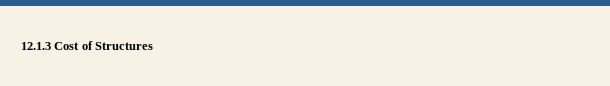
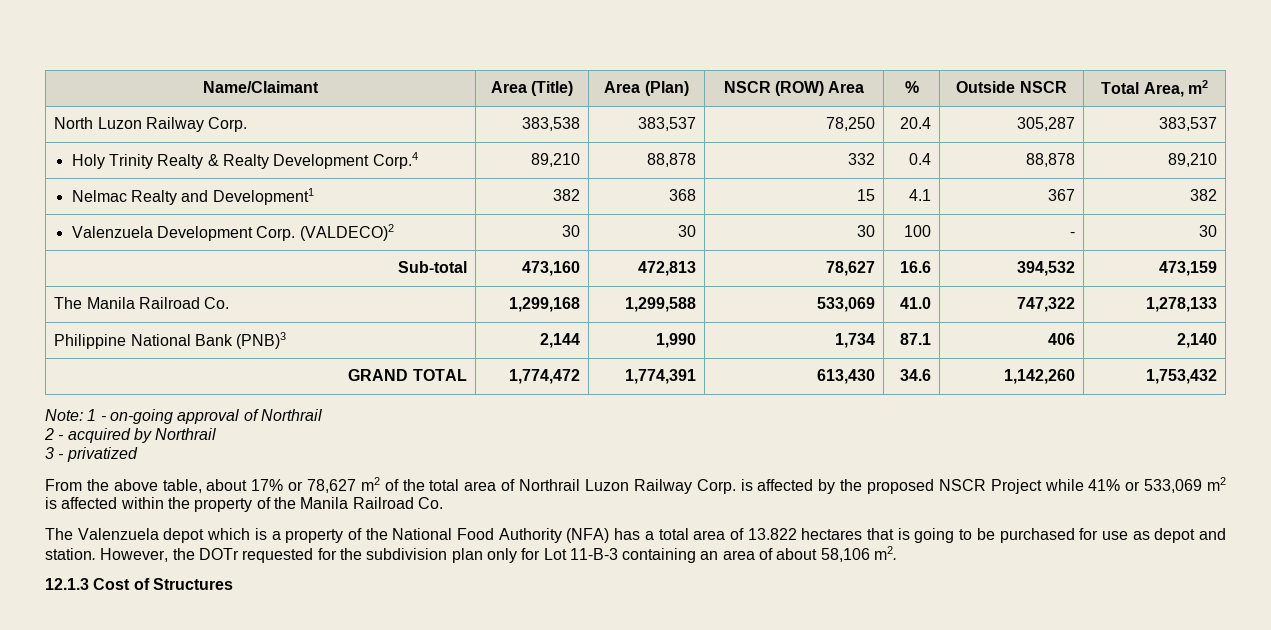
(21, 46) none -> [203,81,319,93] [490,81,574,96] [604,81,689,96] [723,81,865,96] [904,81,919,93] [956,81,1067,93] [1101,80,1208,97] [54,117,248,132] [521,117,580,131] [637,117,696,131] [825,117,875,131] [899,117,931,129] [1016,117,1075,131] [1158,117,1217,131] [71,152,418,169] [530,153,580,167] [646,153,696,167] [847,153,875,165] [908,153,931,165] [1025,153,1075,167] [1167,153,1217,167] [71,188,314,205] [552,189,580,201] [668,189,696,201] [856,189,875,201] [908,189,931,201] [1047,189,1075,201] [1189,189,1217,201] [71,224,394,241] [561,225,580,237] [677,225,696,237] [856,225,875,237] [903,225,931,237] [1069,232,1075,237] [1198,225,1217,237] [397,261,467,273] [521,261,580,276] [637,261,696,276] [825,261,875,276] [899,261,931,273] [1016,261,1075,276] [1158,261,1217,276] [54,297,230,309] [508,297,580,312] [624,297,696,312] [816,297,875,312] [899,297,931,309] [1016,297,1075,312] [1145,297,1217,312] [54,332,287,349] [539,333,580,348] [655,333,696,348] [834,333,875,348] [899,333,931,345] [1047,333,1075,345] [1176,333,1217,348] [348,369,467,381] [508,369,580,384] [624,369,696,384] [816,369,875,384] [899,369,931,381] [1003,369,1075,384] [1145,369,1217,384] [45,409,322,424] [44,428,217,443] [45,447,138,462] [45,477,1226,494] [45,497,443,512] [45,528,1227,543] [45,546,898,563] Name/Claimant | Area (Title) | Area (Plan) | NSCR (ROW) Area | % | Outside NSCR | Total Area, m2 // North Luzon Railway Corp. | 383,538 | 383,537 | 78,250 | 20.4 | 305,287 | 383,537 // Holy Trinity Realty & Realty Development Corp.4 | 89,210 | 88,878 | 332 | 0.4 | 88,878 | 89,210 // Nelmac Realty and Development1 | 382 | 368 | 15 | 4.1 | 367 | 382 // Valenzuela Development Corp. (VALDECO)2 | 30 | 30 | 30 | 100 | - | 30 // Sub-total | 473,160 | 472,813 | 78,627 | 16.6 | 394,532 | 473,159 // The Manila Railroad Co. | 1,299,168 | 1,299,588 | 533,069 | 41.0 | 747,322 | 1,278,133 // Philippine National Bank (PNB)3 | 2,144 | 1,990 | 1,734 | 87.1 | 406 | 2,140 // GRAND TOTAL | 1,774,472 | 1,774,391 | 613,430 | 34.6 | 1,142,260 | 1,753,432 // Note: 1 - on-going approval of Northrail // 2 - acquired by Northrail // 3 - privatized // From the above table, about 17% or 78,627 m2 of the total area of Northrail Luzon Railway Corp. is affected by the proposed NSCR Project while 41% or 533,069 m2 is affected within the property of the Manila Railroad Co. // The Valenzuela depot which is a property of the National Food Authority (NFA) has a total area of 13.822 hectares that is going to be purchased for use as depot and station. However, the DOTr requested for the subdivision plan only for Lot 11-B-3 containing an area of about 58,106 m2. //

